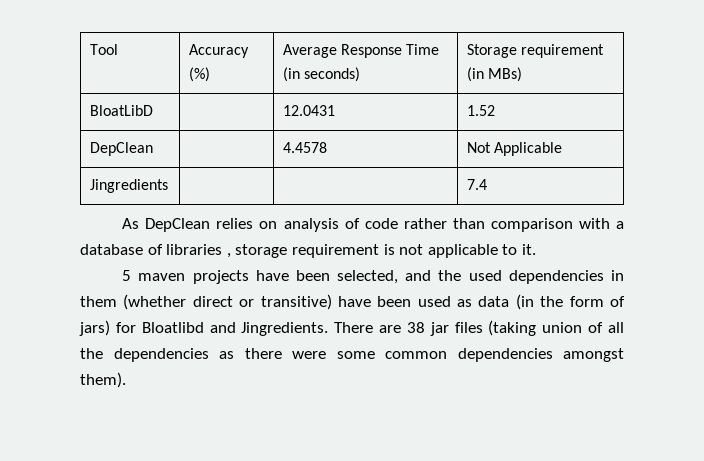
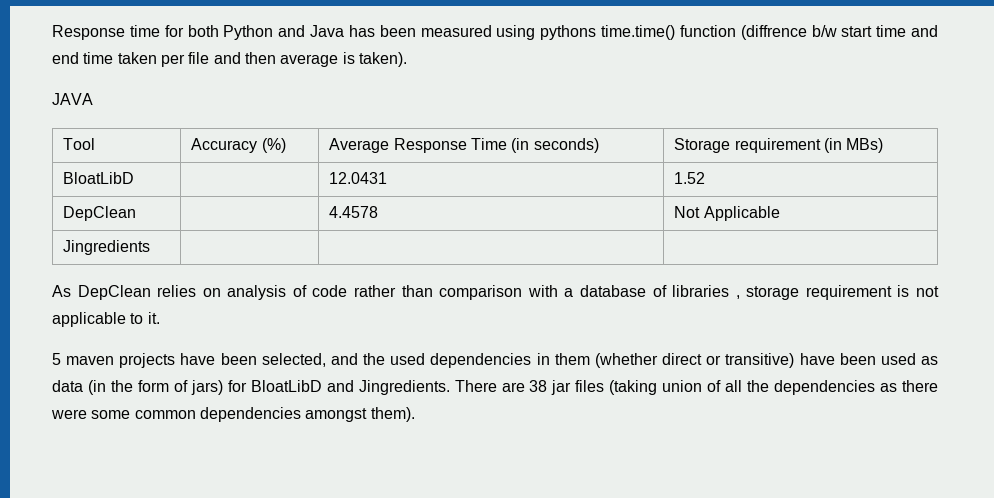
(90, 49) none -> [52,25,939,40] [52,52,407,67] [52,93,93,105] Response time for both Python and Java has been measured using pythons time.time() function (diffrence b/w start time and end time taken per file and then average is taken). // JAVA //
[467,179,488,190] 7.4 -> (151, 247) none
[141,322,204,333] Bloatlibd -> [250,380,322,392] BloatLibD

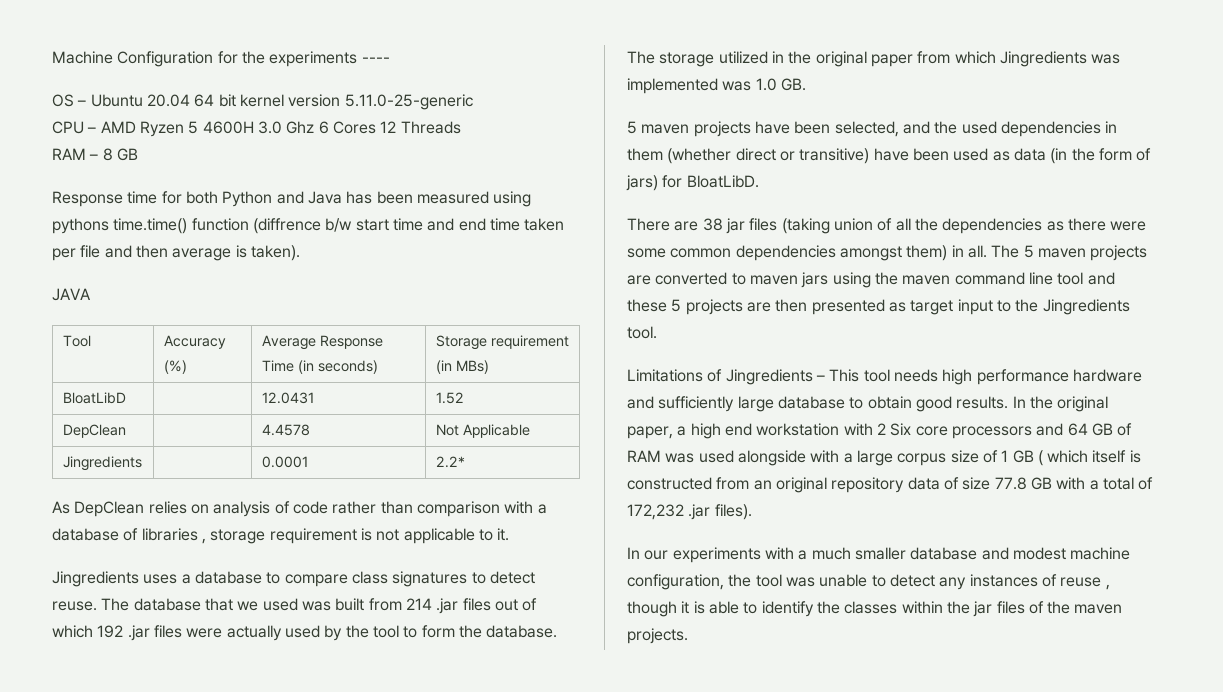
(52, 32) none -> [52,51,390,67] [52,94,473,110] [52,121,461,137] [52,148,138,161] Machine Configuration for the experiments ---- // OS – Ubuntu 20.04 64 bit kernel version 5.11.0-25-generic // CPU – AMD Ryzen 5 4600H 3.0 Ghz 6 Cores 12 Threads // RAM – 8 GB //
(151, 247) | -> [261,456,308,468] [435,456,465,468] 0.0001 | 2.2*
(160, 318) none -> [52,571,535,587] [52,598,538,614] [52,625,558,641] [627,51,1121,67] [627,78,806,94] // Jingredients uses a database to compare class signatures to detect reuse. The database that we used was built from 214 .jar files out of which 192 .jar files were actually used by the tool to form the database. The storage utilized in the original paper from which Jingredients was implemented was 1.0 GB.
[250,380,450,395] BloatLibD and Jingredients. -> [686,175,759,188] BloatLibD. //
[370,407,415,422] them). -> [906,245,1148,261] [627,272,1115,288] [627,299,1130,315] [627,326,657,339] [627,369,1142,385] [627,396,1109,412] [627,423,1133,439] [627,450,1141,466] [627,477,1154,493] [627,504,752,520] [627,547,1131,563] [627,574,1110,590] [627,601,1123,617] [627,628,688,644] them) in all. The 5 maven projects are converted to maven jars using the maven command line tool and these 5 projects are then presented as target input to the Jingredients tool. // Limitations of Jingredients – This tool needs high performance hardware and sufficiently large database to obtain good results. In the original paper, a high end workstation with 2 Six core processors and 64 GB of RAM was used alongside with a large corpus size of 1 GB ( which itself is constructed from an original repository data of size 77.8 GB with a total of 172,232 .jar files). // In our experiments with a much smaller database and modest machine configuration, the tool was unable to detect any instances of reuse , though it is able to identify the classes within the jar files of the maven projects.

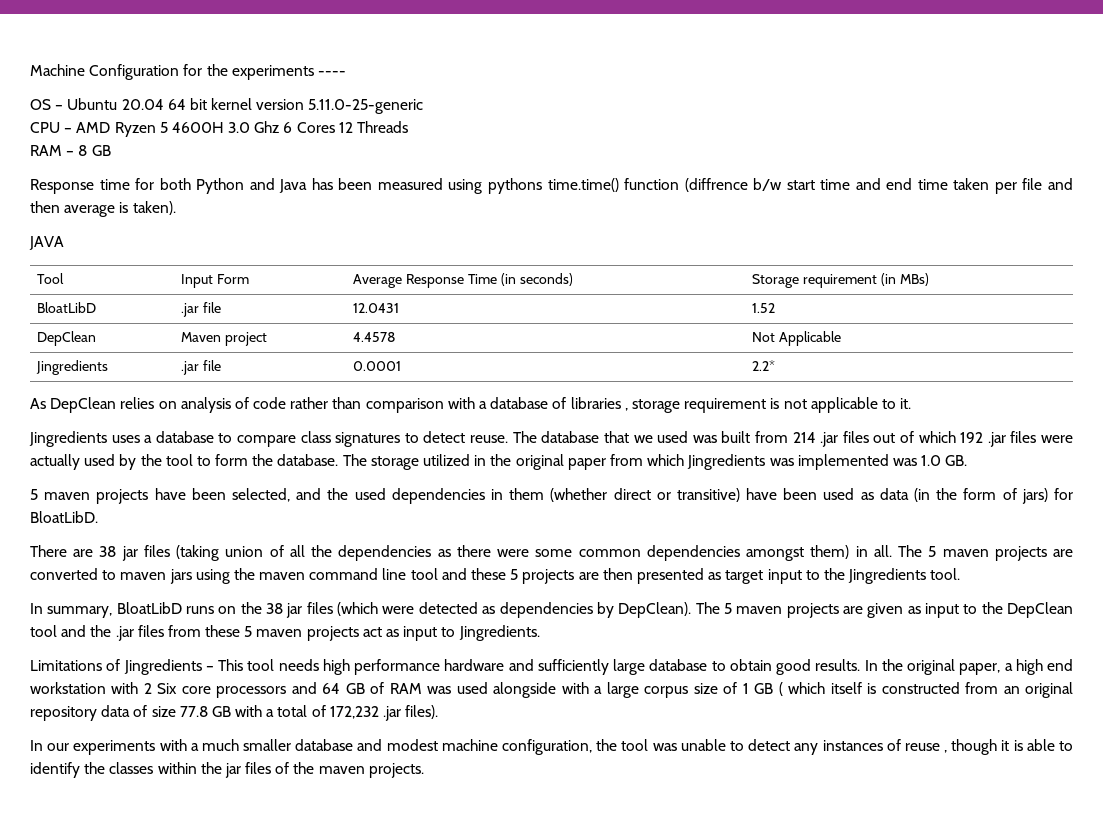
[163,335,226,349] [163,360,187,374] Accuracy (%) -> [181,274,250,288] Input Form
(126, 398) none -> [181,302,222,317] .jar file
(126, 431) none -> [181,332,268,346] Maven project
(142, 463) none -> [181,360,222,375] .jar file
(657, 332) none -> [30,602,1073,618] [30,625,540,641] // In summary, BloatLibD runs on the 38 jar files (which were detected as dependencies by DepClean). The 5 maven projects are given as input to the DepClean tool and the .jar files from these 5 maven projects act as input to Jingredients.

